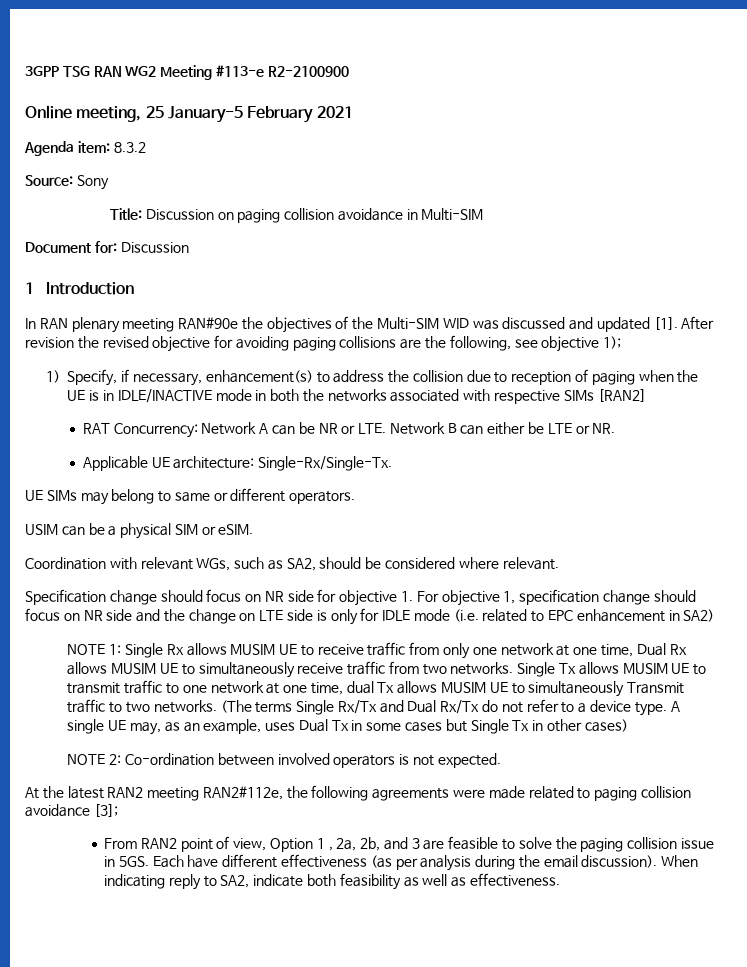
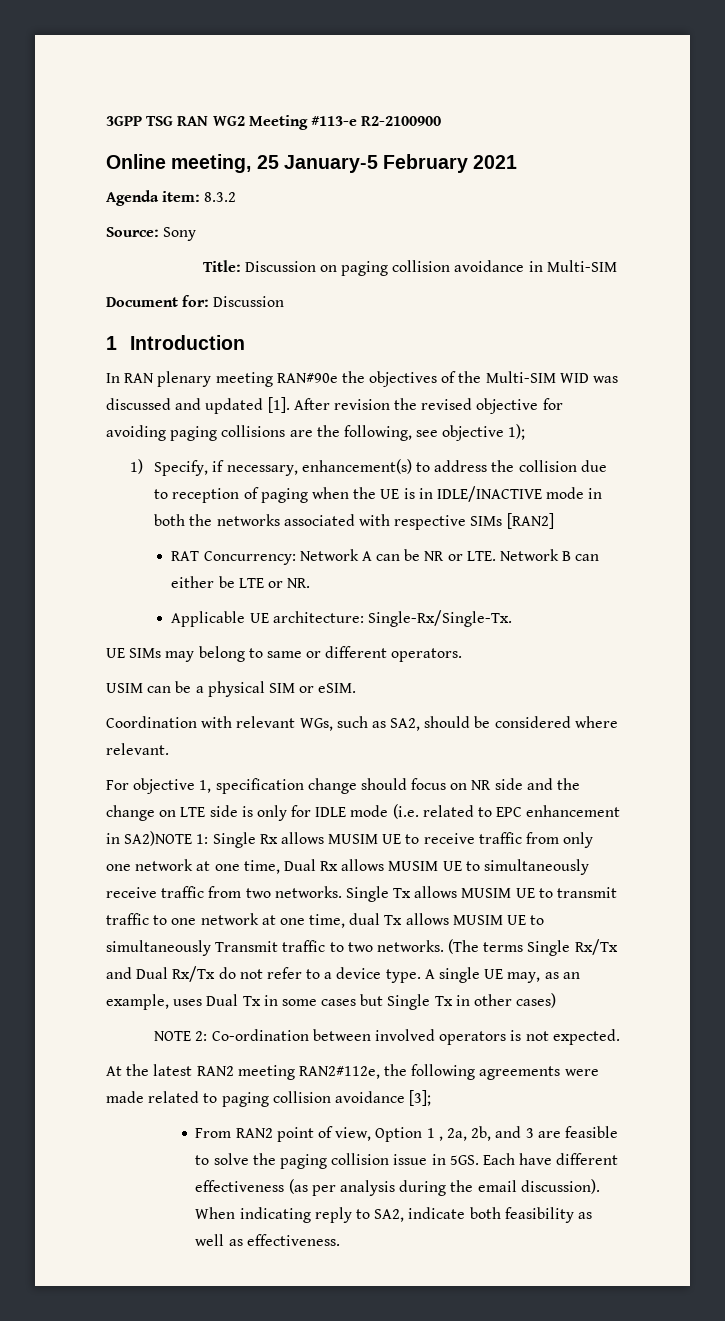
[25,589,414,606] Specification change should focus on NR side for objective 1. -> (169, 749) none
[683,609,715,622] [67,644,106,655] SA2) // NOTE -> [124,831,193,846] SA2)NOTE

